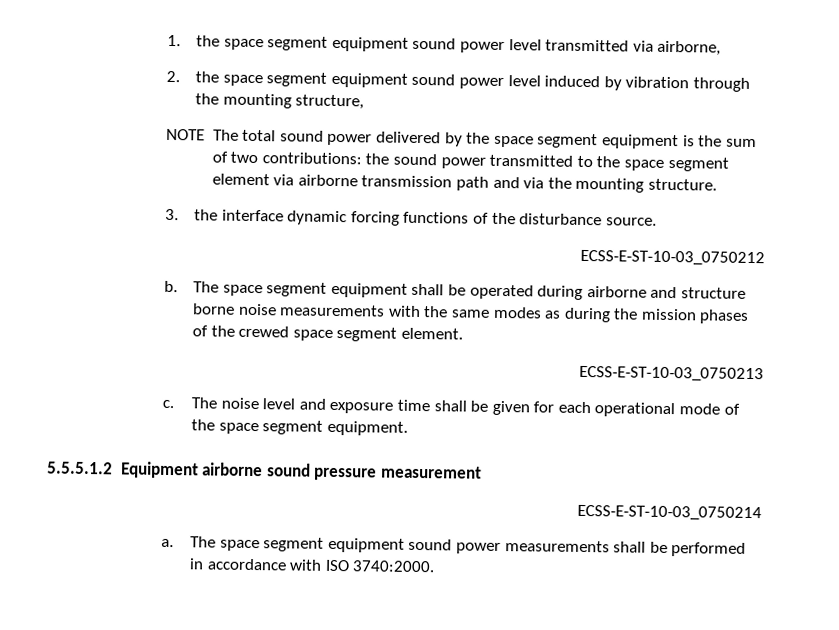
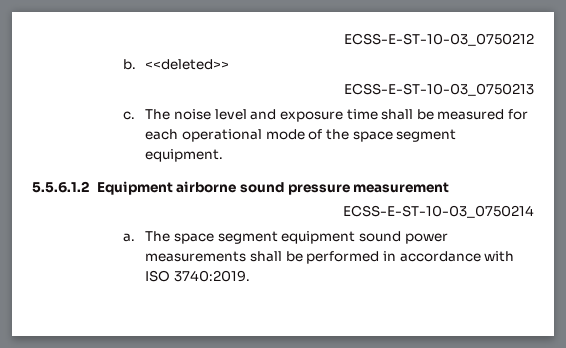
[167,34,722,56] [166,70,750,92] [194,93,365,110] [166,128,757,150] [211,151,729,172] [211,173,718,193] [165,208,657,226] [580,249,765,267] [164,280,746,300] [191,303,750,324] [191,325,463,342] 1. the space segment equipment sound power level transmitted via airborne, // 2. the space segment equipment sound power level induced by vibration through the mounting structure, // NOTE The total sound power delivered by the space segment equipment is the sum of two contributions: the sound power transmitted to the space segment element via airborne transmission path and via the mounting structure. // 3. the interface dynamic forcing functions of the disturbance source. // ECSS-E-ST-10-03_0750212 // b. The space segment equipment shall be operated during airborne and structure borne noise measurements with the same modes as during the mission phases of the crewed space segment element. -> [344,33,534,46] [122,59,230,70] ECSS-E-ST-10-03_0750212 // b. <<deleted>>
[491,400,530,416] given -> [437,109,505,120] measured
[47,461,113,475] 5.5.5.1.2 -> [32,181,90,193] 5.5.6.1.2
[352,560,436,573] 3740:2000. -> [173,270,250,282] 3740:2019.

